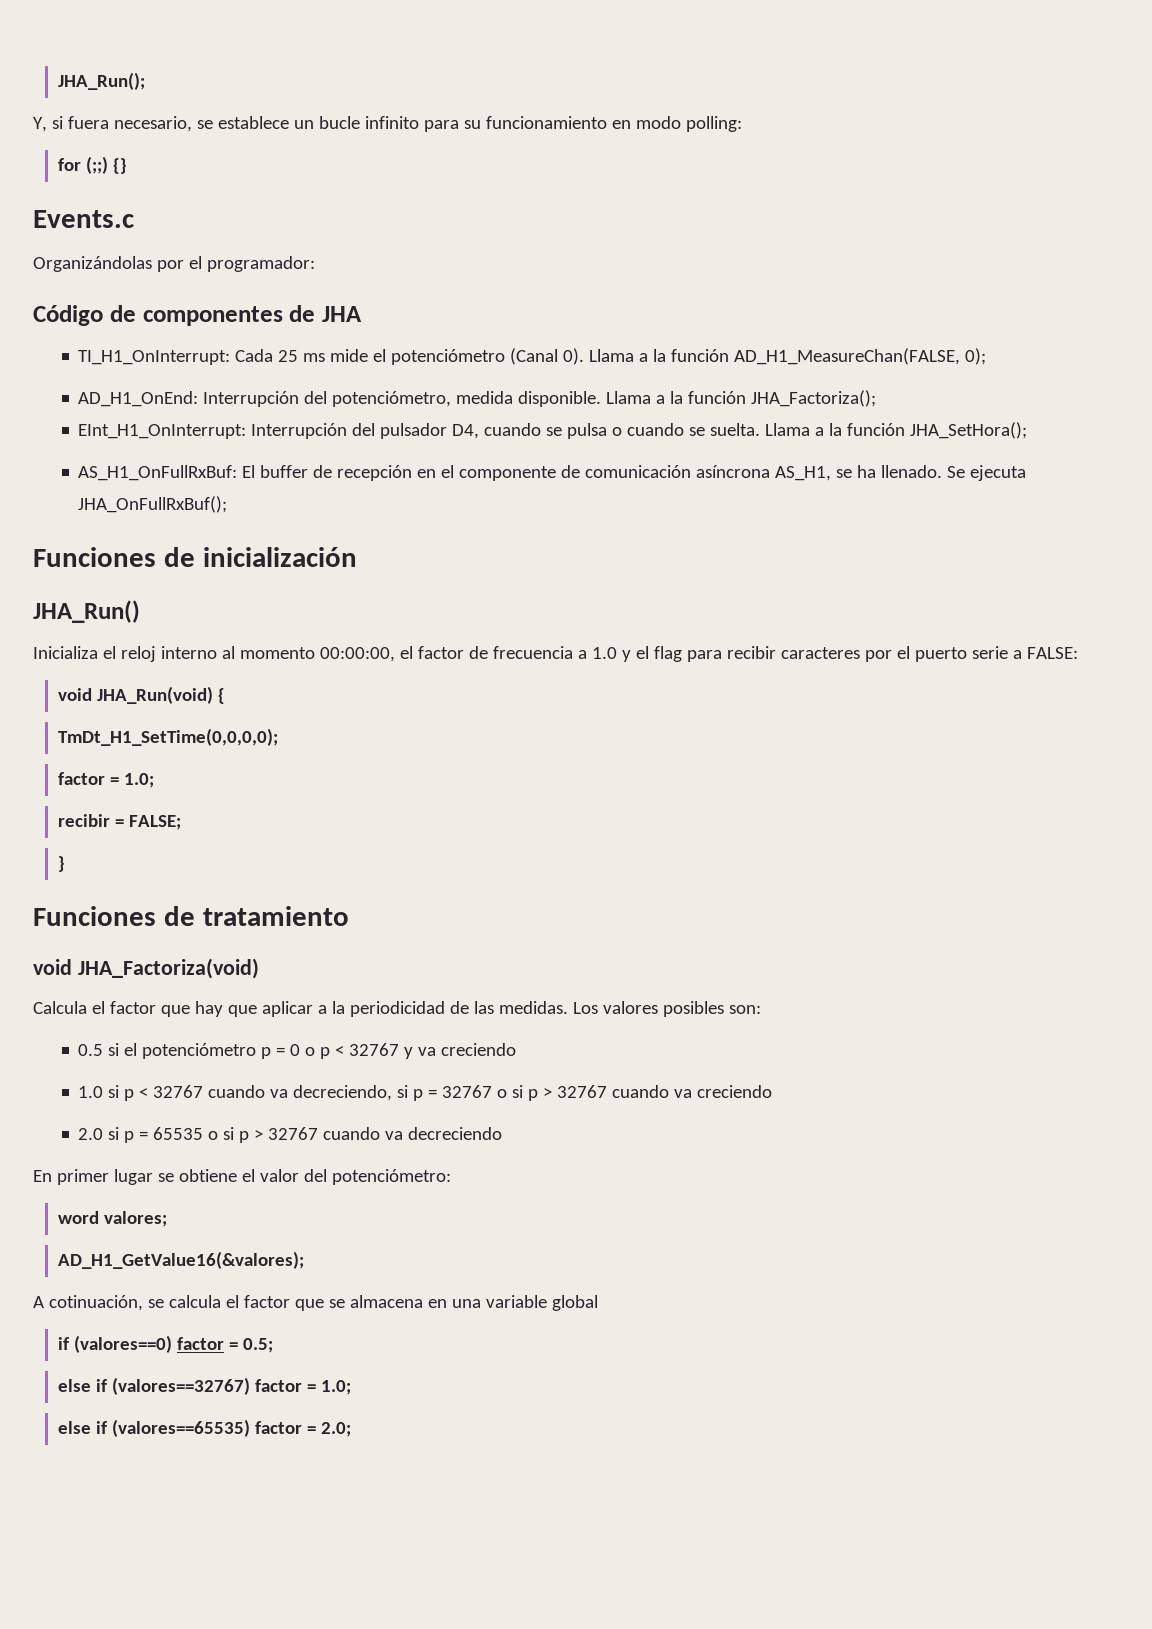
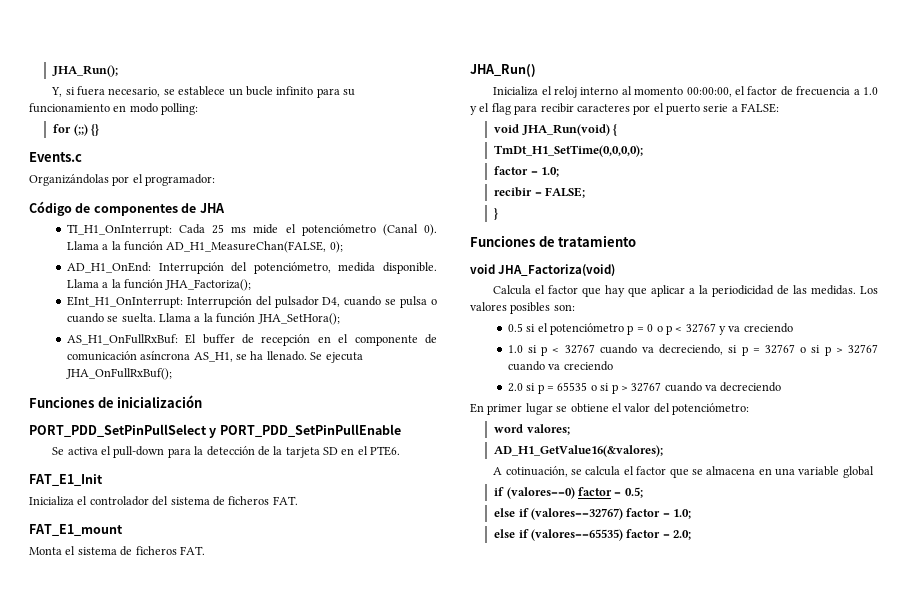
(357, 557) none -> [29,424,401,438] [52,446,401,458] [29,474,103,486] [29,496,298,506] [29,524,123,536] [29,546,205,556] // PORT_PDD_SetPinPullSelect y PORT_PDD_SetPinPullEnable // Se activa el pull-down para la detección de la tarjeta SD en el PTE6. // FAT_E1_Init // Inicializa el controlador del sistema de ficheros FAT. // FAT_E1_mount // Monta el sistema de ficheros FAT.

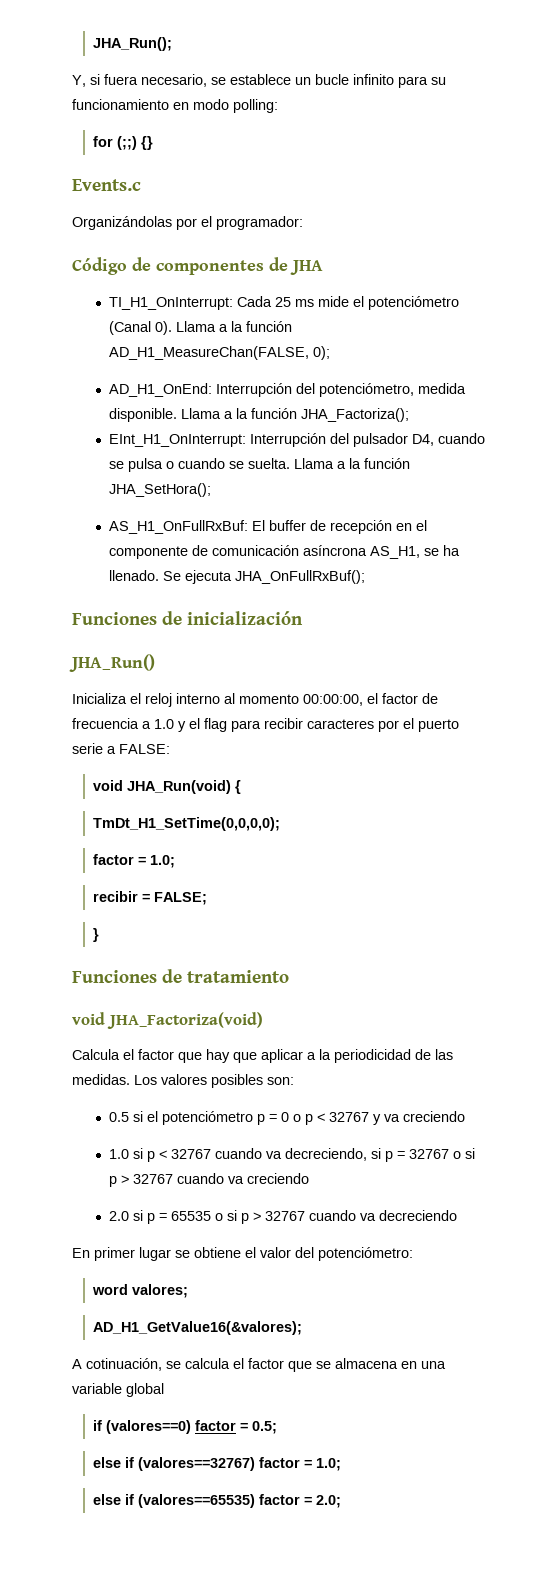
[29,424,401,438] [52,446,401,458] [29,474,103,486] [29,496,298,506] [29,524,123,536] [29,546,205,556] // PORT_PDD_SetPinPullSelect y PORT_PDD_SetPinPullEnable // Se activa el pull-down para la detección de la tarjeta SD en el PTE6. // FAT_E1_Init // Inicializa el controlador del sistema de ficheros FAT. // FAT_E1_mount // Monta el sistema de ficheros FAT. -> (303, 618) none

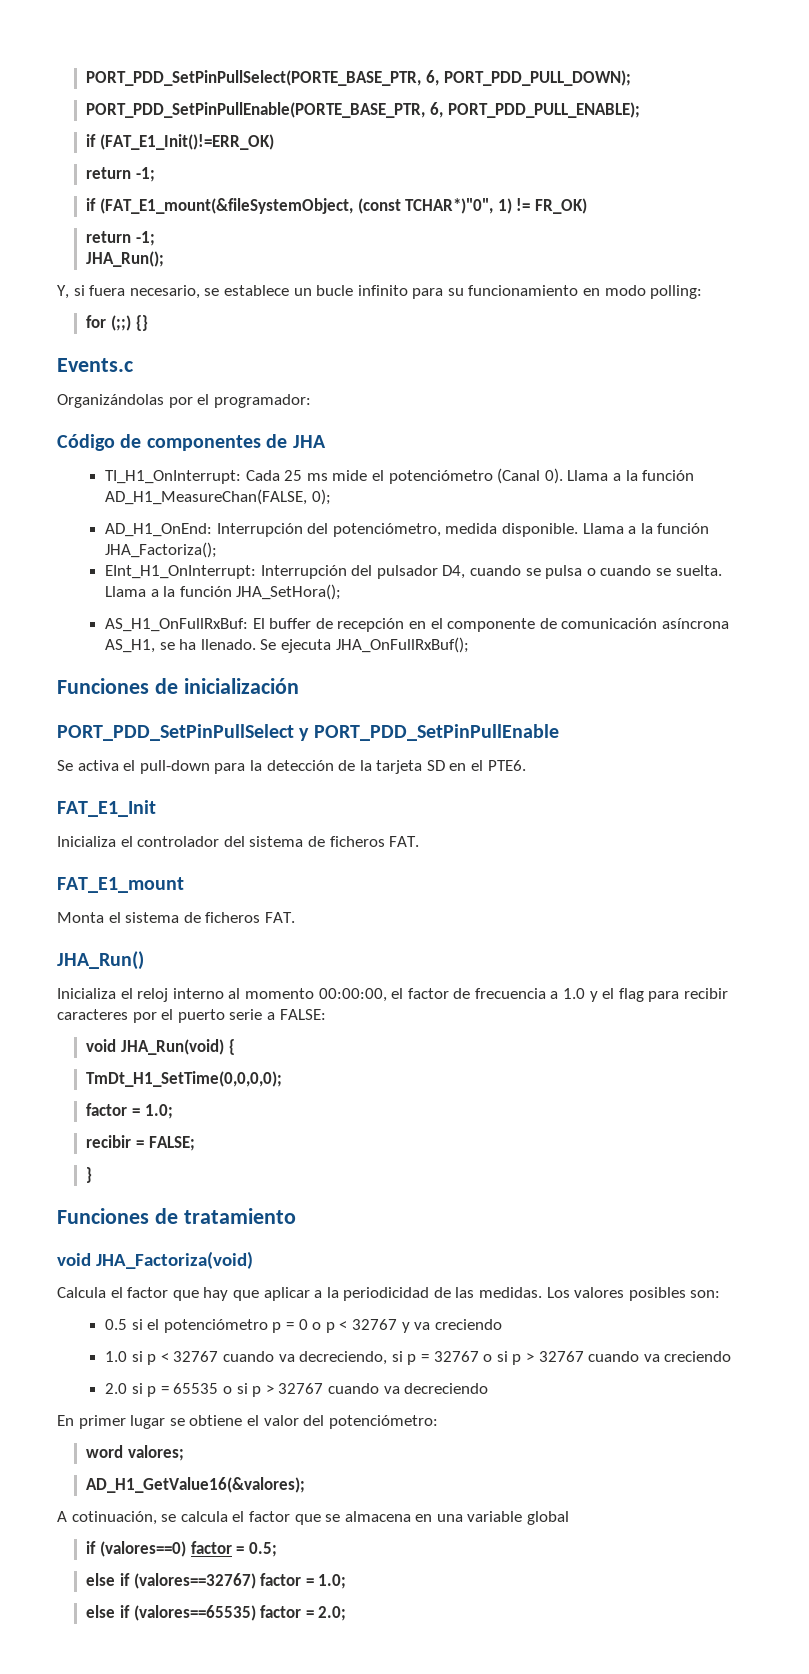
(92, 44) none -> [86,70,631,86] [86,102,640,118] [86,134,274,150] [86,167,155,182] [86,198,587,214] [86,231,155,246] PORT_PDD_SetPinPullSelect(PORTE_BASE_PTR, 6, PORT_PDD_PULL_DOWN); // PORT_PDD_SetPinPullEnable(PORTE_BASE_PTR, 6, PORT_PDD_PULL_ENABLE); // if (FAT_E1_Init()!=ERR_OK) // return -1; // if (FAT_E1_mount(&fileSystemObject, (const TCHAR*)"0", 1) != FR_OK) // return -1; //
(303, 618) none -> [57,724,559,741] [57,760,526,774] [57,800,156,817] [57,836,420,847] [57,877,184,893] [57,912,295,923] // PORT_PDD_SetPinPullSelect y PORT_PDD_SetPinPullEnable // Se activa el pull-down para la detección de la tarjeta SD en el PTE6. // FAT_E1_Init // Inicializa el controlador del sistema de ficheros FAT. // FAT_E1_mount // Monta el sistema de ficheros FAT.

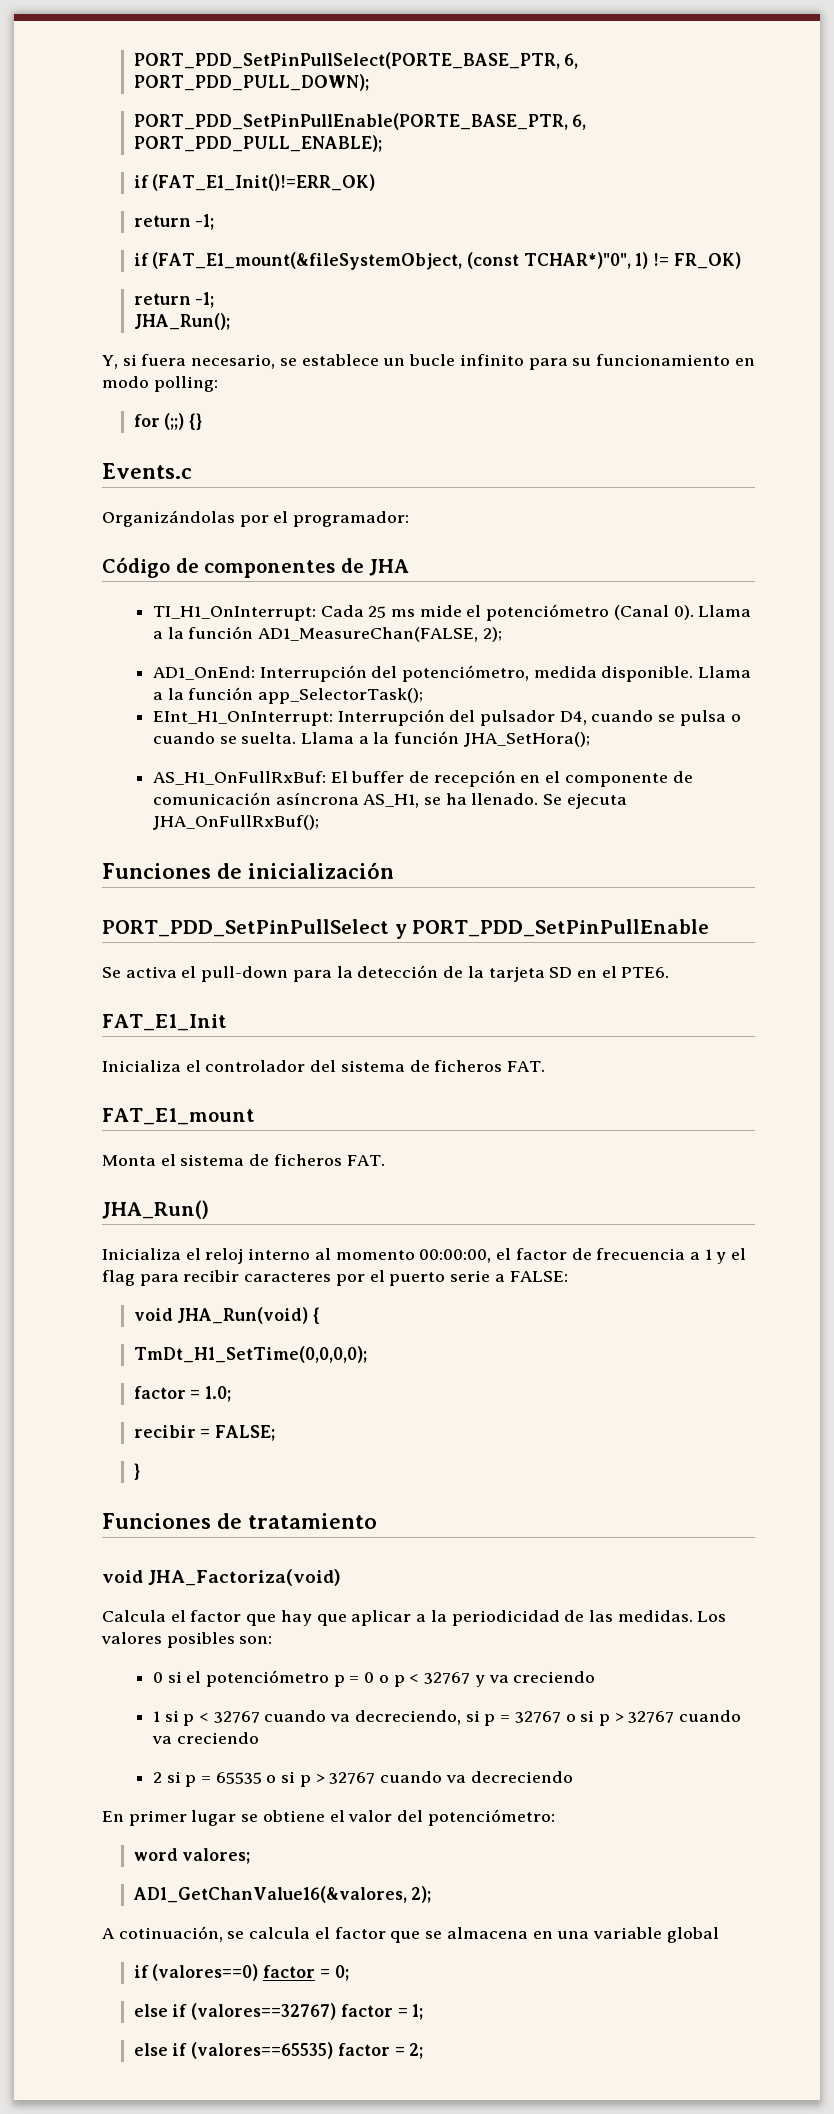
[105,489,331,505] [105,523,213,537] AD_H1_MeasureChan(FALSE, 0); // AD_H1_OnEnd: -> [258,627,502,642] [152,666,255,680] AD1_MeasureChan(FALSE, 2); // AD1_OnEnd:
[105,542,218,558] JHA_Factoriza(); -> [258,688,424,704] app_SelectorTask();
[563,988,586,999] 1.0 -> [704,1249,712,1260] 1
[105,1319,128,1330] 0.5 -> [152,1672,163,1683] 0
[105,1351,128,1362] 1.0 -> [152,1711,160,1722] 1
[105,1383,128,1394] 2.0 -> [152,1772,162,1783] 2
[86,1477,306,1493] AD_H1_GetValue16(&valores); -> [132,1886,432,1903] AD1_GetChanValue16(&valores, 2);
[248,1542,277,1557] 0.5; -> [334,1965,349,1981] 0;
[318,1574,347,1589] 1.0; -> [412,2004,424,2020] 1;
[318,1606,347,1621] 2.0; -> [409,2043,424,2059] 2;

